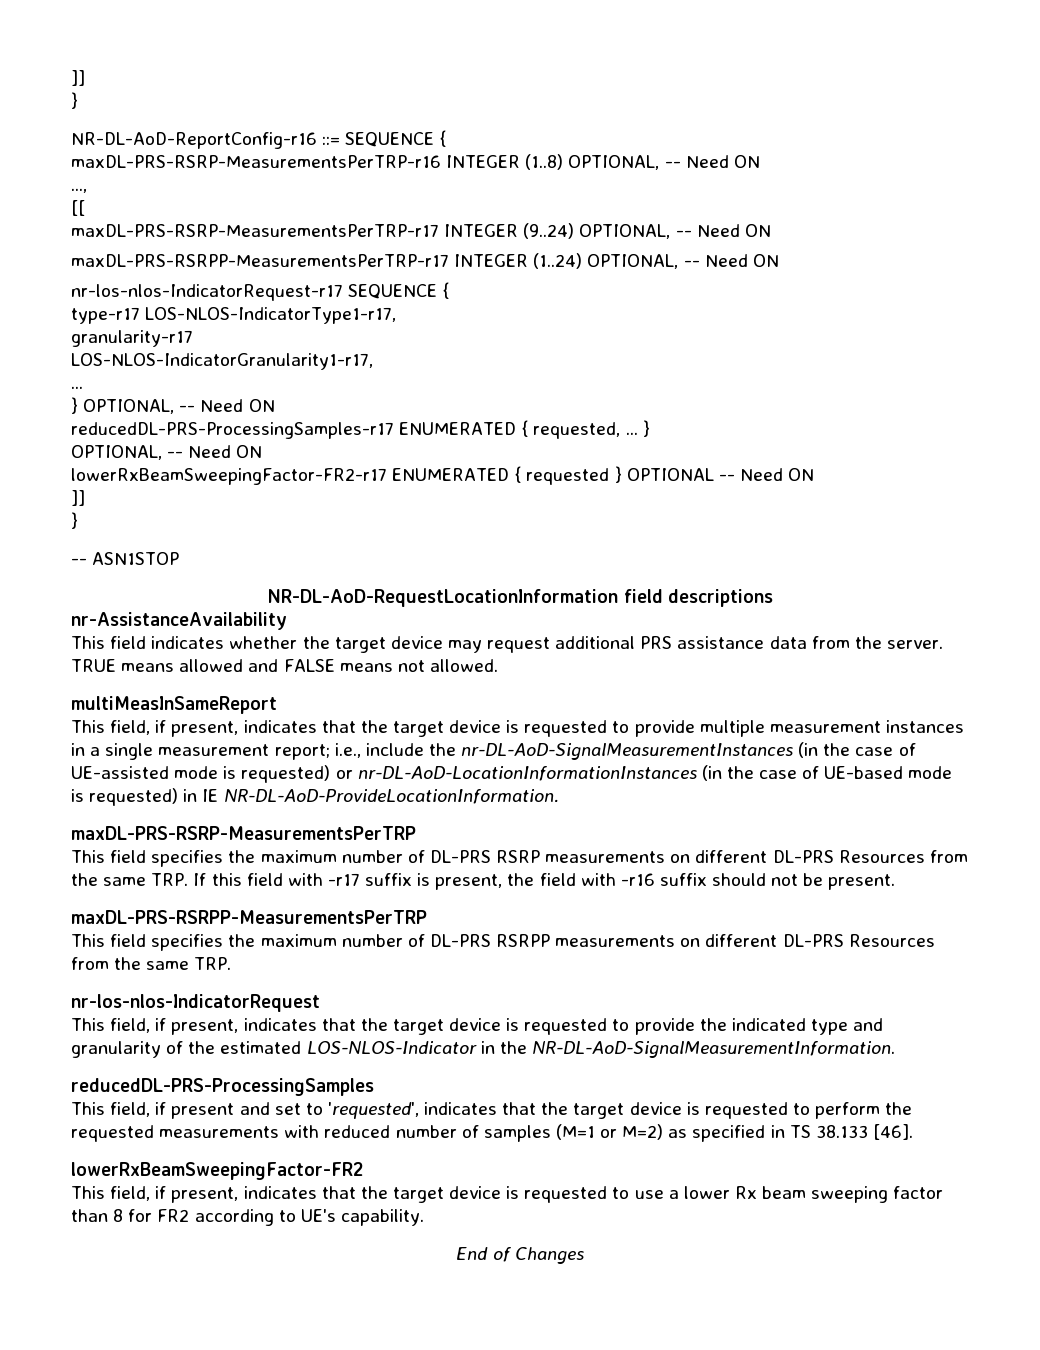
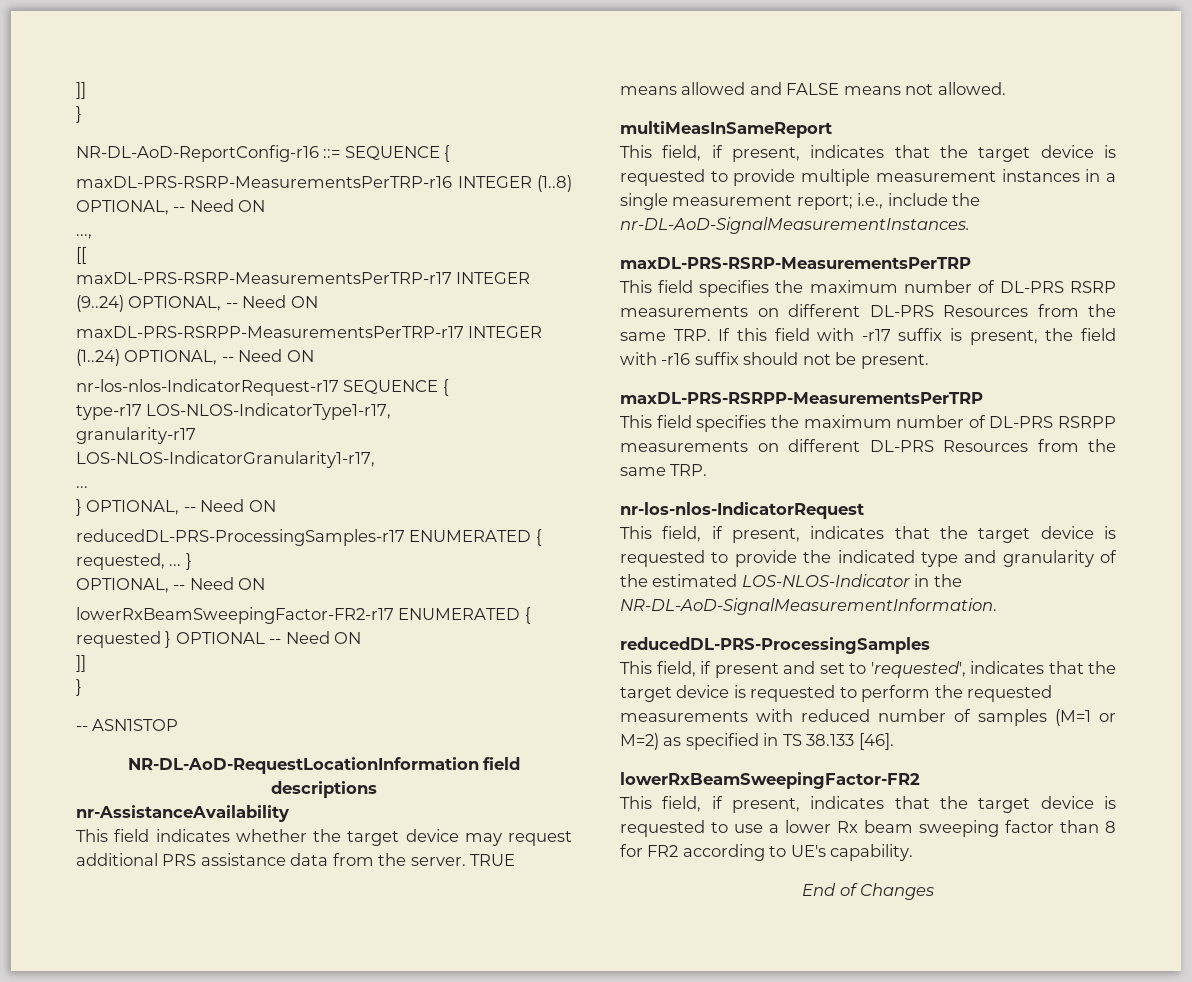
[461,742,916,760] [71,765,953,783] [71,788,559,806] nr-DL-AoD-SignalMeasurementInstances (in the case of UE-assisted mode is requested) or nr-DL-AoD-LocationInformationInstances (in the case of UE-based mode is requested) in IE NR-DL-AoD-ProvideLocationInformation. -> [620,217,970,234] nr-DL-AoD-SignalMeasurementInstances.

